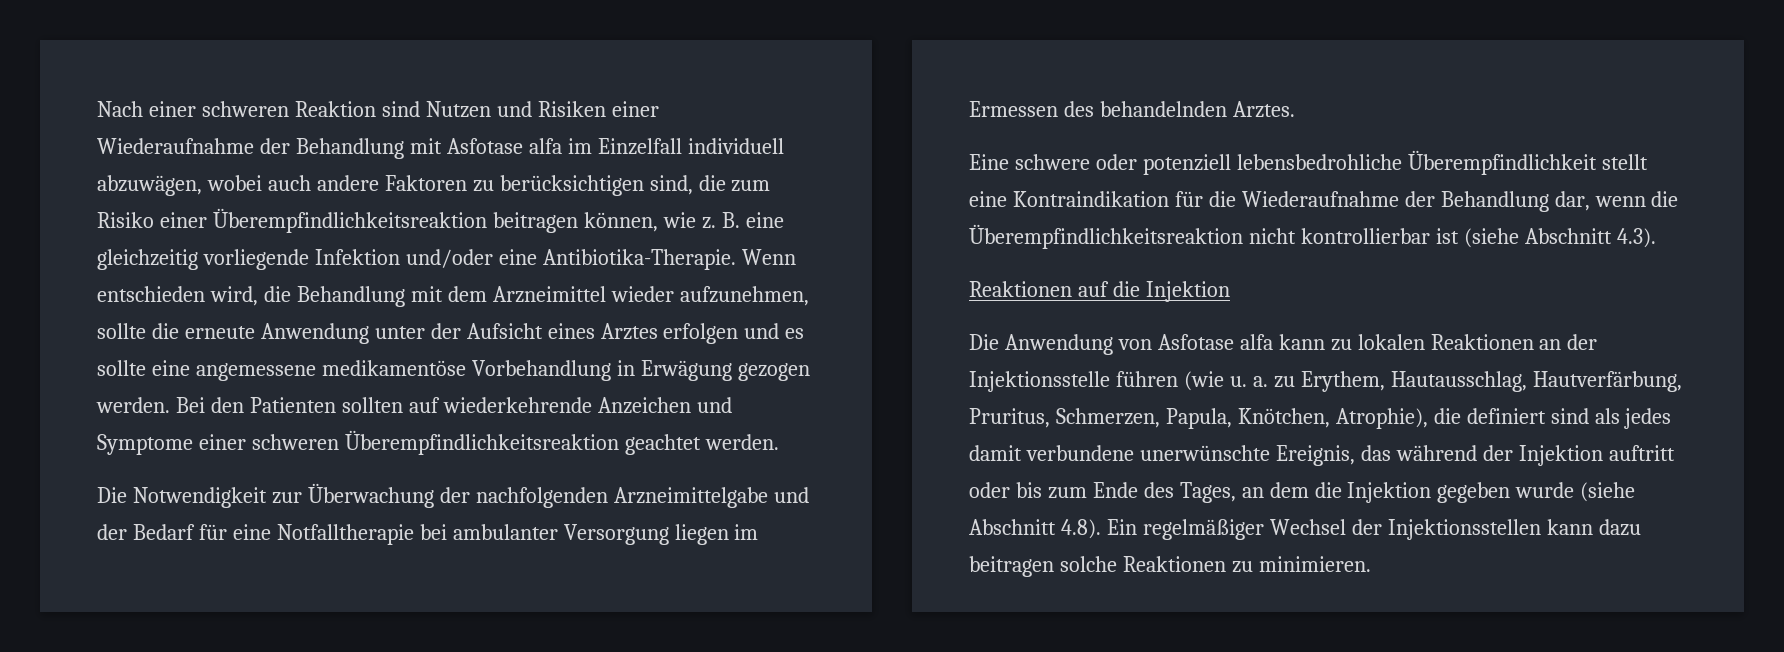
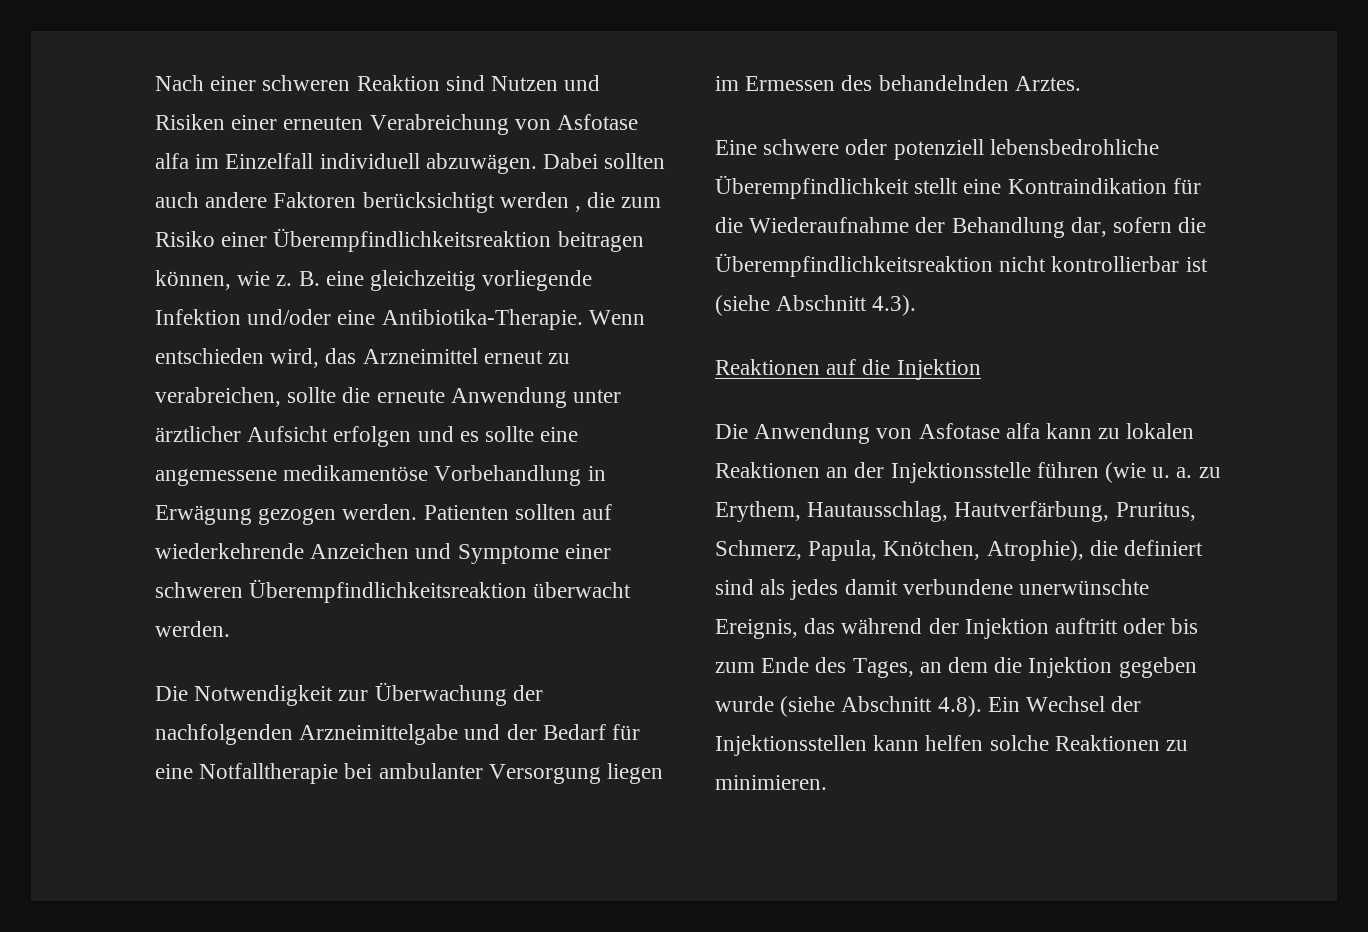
[97,138,442,159] Wiederaufnahme der Behandlung mit -> [283,114,551,135] erneuten Verabreichung von
[97,175,693,196] abzuwägen, wobei auch andere Faktoren zu berücksichtigen sind, -> [425,153,666,174] [155,192,582,213] abzuwägen. Dabei sollten auch andere Faktoren berücksichtigt werden ,
[263,286,809,307] die Behandlung mit dem Arzneimittel wieder aufzunehmen, -> [325,348,571,364] [155,387,281,407] das Arzneimittel erneut zu verabreichen,
[430,323,658,340] der Aufsicht eines Arztes -> [155,426,329,442] ärztlicher Aufsicht
[175,397,244,413] Bei den -> (418, 512) none
[624,434,701,455] geachtet -> [533,582,632,598] überwacht
[1594,196,1646,207] wenn -> [1113,217,1173,233] sofern
[1055,408,1160,428] Schmerzen, -> [715,540,802,560] Schmerz,
[1142,519,1264,540] regelmäßiger -> (1020, 704) none
[1598,519,1641,536] [969,556,1054,577] dazu beitragen -> [925,735,984,751] helfen

